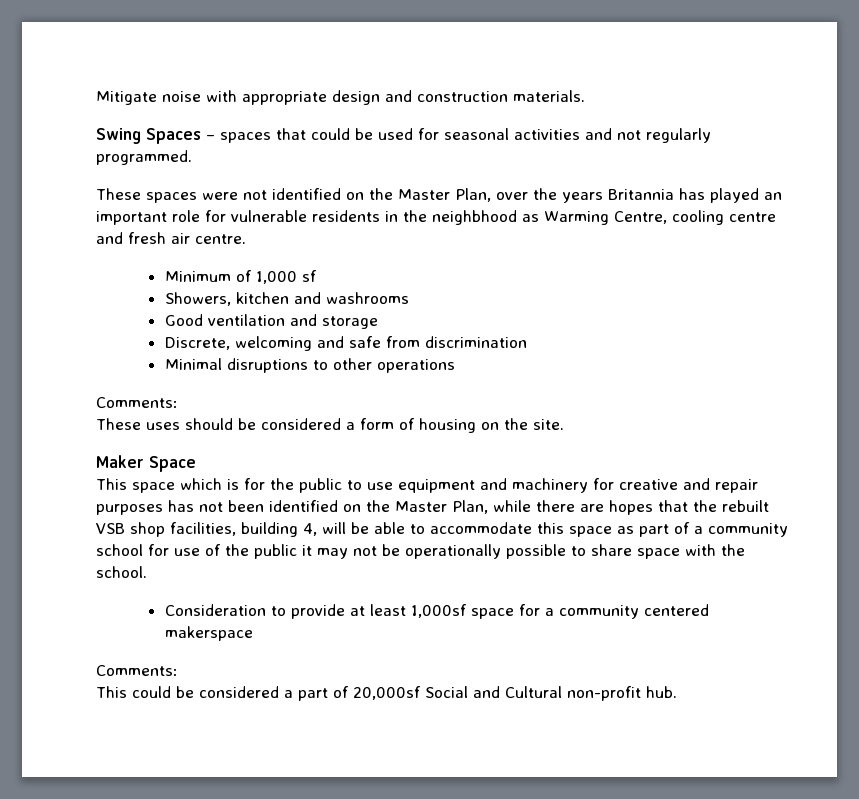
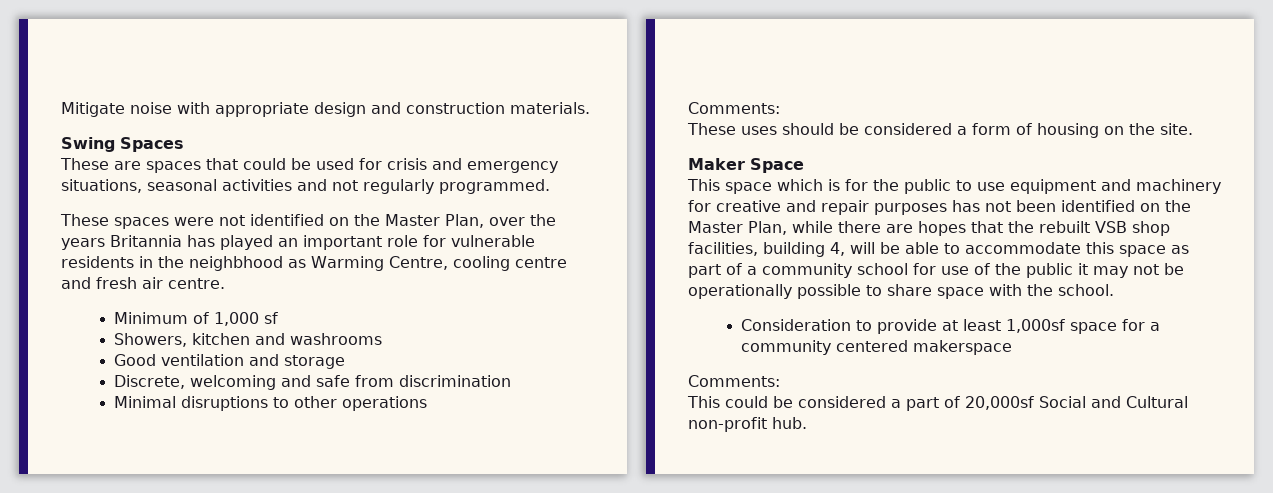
[206,135,215,140] – -> [60,158,141,170] // These are
(439, 134) none -> [387,158,558,173] [61,179,142,193] crisis and emergency situations,

